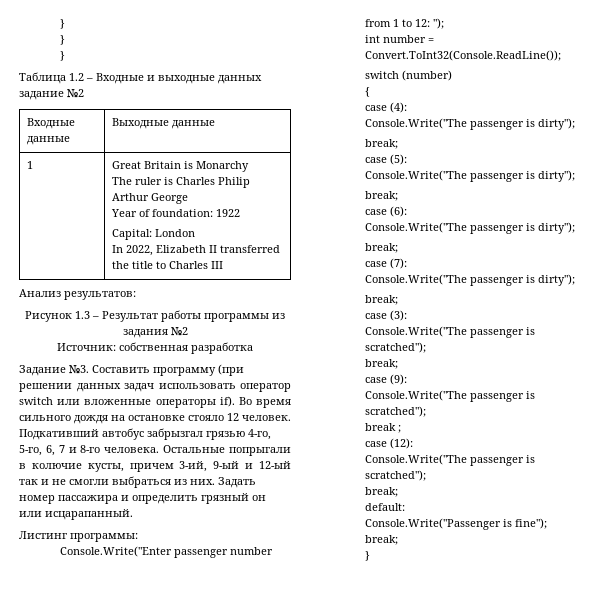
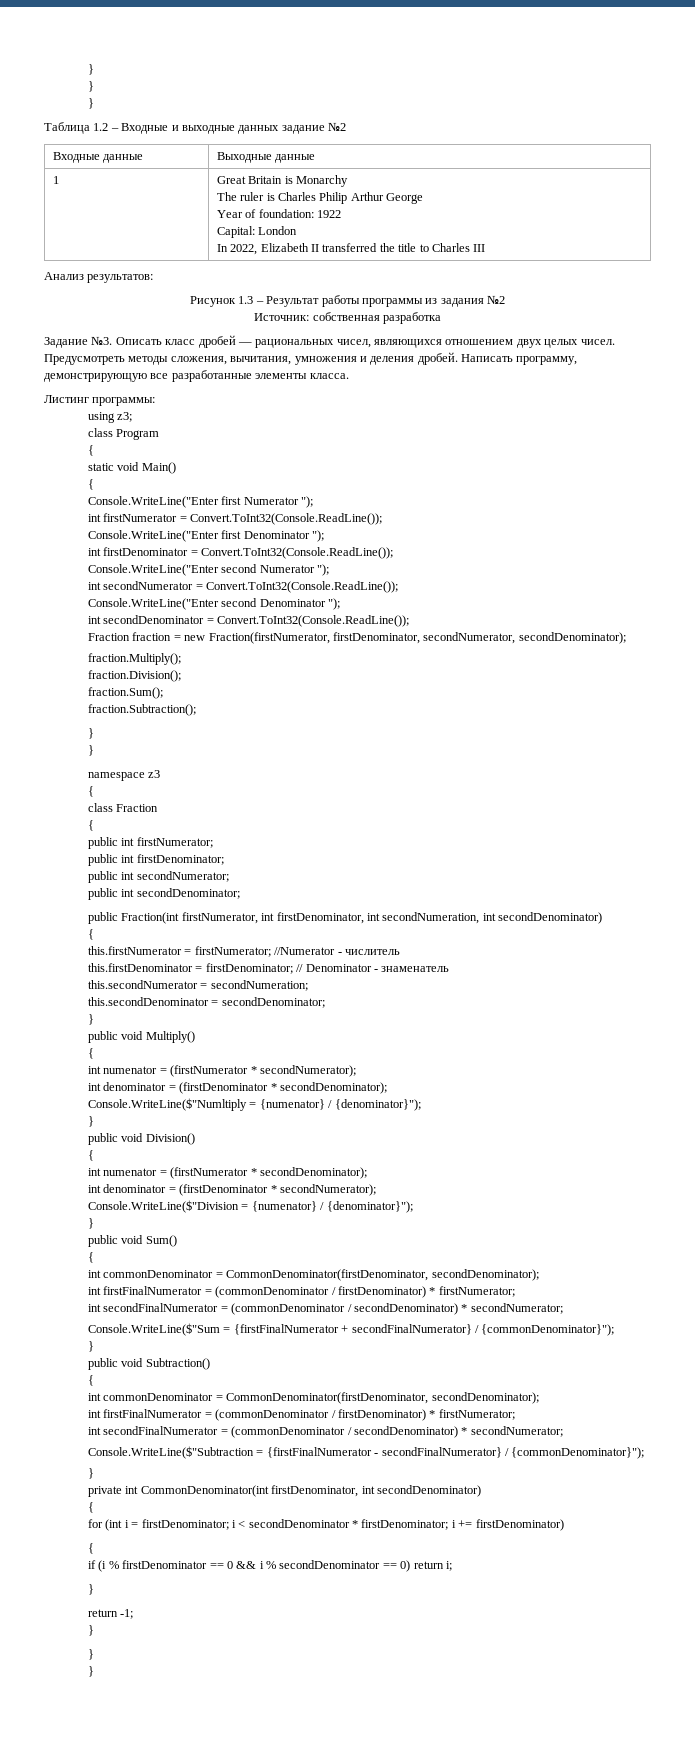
[92,364,244,376] [19,383,291,392] [19,396,291,408] [19,413,291,424] [19,428,271,440] [19,445,291,456] [19,461,291,472] [19,476,256,488] [19,493,266,504] [19,509,133,520] [19,531,138,542] [60,546,274,558] [365,18,445,29] [365,35,435,43] [365,50,562,61] [365,70,453,81] [365,87,371,97] [365,102,408,113] [365,118,576,130] [365,139,399,149] [365,154,408,165] [365,170,576,182] [365,191,399,201] [365,206,408,217] [365,222,576,234] [365,243,399,253] [365,258,408,269] [365,274,576,286] [365,295,399,305] [365,310,408,321] [365,326,536,338] [365,342,427,353] [365,359,399,369] [365,374,408,385] [365,390,536,402] [365,406,427,417] [365,423,402,433] [365,438,414,449] [365,454,536,466] [365,470,427,481] [365,487,399,497] [365,503,406,511] [365,518,548,530] [365,535,399,545] Составить программу (при решении данных задач использовать оператор switch или вложенные операторы if). Во время сильного дождя на остановке стояло 12 человек. Подкативший автобус забрызгал грязью 4-го, 5-го, 6, 7 и 8-го человека. Остальные попрыгали в колючие кусты, причем 3-ий, 9-ый и 12-ый так и не смогли выбраться из них. Задать номер пассажира и определить грязный он или исцарапанный. // Листинг программы: // Console.Write("Enter passenger number from 1 to 12: "); // int number = Convert.ToInt32(Console.ReadLine()); // switch (number) // { // case (4): // Console.Write("The passenger is dirty"); // break; // case (5): // Console.Write("The passenger is dirty"); // break; // case (6): // Console.Write("The passenger is dirty"); // break; // case (7): // Console.Write("The passenger is dirty"); // break; // case (3): // Console.Write("The passenger is scratched"); // break; // case (9): // Console.Write("The passenger is scratched"); // break ; // case (12): // Console.Write("The passenger is scratched"); // break; // default: // Console.Write("Passenger is fine"); // break; -> [115,335,615,348] [44,352,578,365] [44,370,349,382] [44,395,156,406] [88,412,133,423] [88,428,160,440] [88,445,95,456] [88,462,176,474] [88,479,95,490] [88,496,314,508] [88,513,383,525] [88,530,325,542] [88,547,394,559] [88,564,330,576] [88,581,399,593] [88,598,341,610] [88,615,410,627] [88,632,626,644] [88,653,182,665] [88,670,182,682] [88,687,164,699] [88,704,197,716] [88,728,95,739] [88,745,95,756] [88,770,161,781] [88,786,95,797] [88,803,159,812] [88,820,95,831] [88,837,213,849] [88,854,224,866] [88,871,229,883] [88,888,240,900] [88,912,603,924] [88,929,95,940] [88,946,400,957] [88,963,450,974] [88,980,308,991] [88,997,325,1008] [88,1014,95,1025] [88,1031,195,1043] [88,1048,95,1059] [88,1065,356,1077] [88,1082,387,1094] [88,1098,421,1111] [88,1116,95,1127] [88,1133,195,1145] [88,1150,95,1161] [88,1167,367,1179] [88,1184,376,1196] [88,1200,413,1213] [88,1218,95,1229] [88,1235,177,1247] [88,1252,95,1263] [88,1269,539,1281] [88,1286,515,1298] [88,1303,563,1315] [88,1323,615,1336] [88,1341,95,1352] [88,1358,210,1370] [88,1375,95,1386] [88,1392,539,1404] [88,1409,515,1421] [88,1426,563,1438] [88,1446,645,1459] [88,1468,95,1479] [88,1485,481,1497] [88,1502,95,1513] [88,1519,564,1531] [88,1543,95,1554] [88,1560,452,1572] [88,1584,95,1595] [88,1609,134,1619] [88,1625,95,1636] [88,1649,95,1660] Описать класс дробей — рациональных чисел, являющихся отношением двух целых чисел. Предусмотреть методы сложения, вычитания, умножения и деления дробей. Написать программу, демонстрирующую все разработанные элементы класса. // Листинг программы: // using z3; // class Program // { // static void Main() // { // Console.WriteLine("Enter first Numerator "); // int firstNumerator = Convert.ToInt32(Console.ReadLine()); // Console.WriteLine("Enter first Denominator "); // int firstDenominator = Convert.ToInt32(Console.ReadLine()); // Console.WriteLine("Enter second Numerator "); // int secondNumerator = Convert.ToInt32(Console.ReadLine()); // Console.WriteLine("Enter second Denominator "); // int secondDenominator = Convert.ToInt32(Console.ReadLine()); // Fraction fraction = new Fraction(firstNumerator, firstDenominator, secondNumerator, secondDenominator); // fraction.Multiply(); // fraction.Division(); // fraction.Sum(); // fraction.Subtraction(); // } // } // namespace z3 // { // class Fraction // { // public int firstNumerator; // public int firstDenominator; // public int secondNumerator; // public int secondDenominator; // public Fraction(int firstNumerator, int firstDenominator, int secondNumeration, int secondDenominator) // { // this.firstNumerator = firstNumerator; //Numerator - числитель // this.firstDenominator = firstDenominator; // Denominator - знаменатель // this.secondNumerator = secondNumeration; // this.secondDenominator = secondDenominator; // } // public void Multiply() // { // int numenator = (firstNumerator * secondNumerator); // int denominator = (firstDenominator * secondDenominator); // Console.WriteLine($"Numltiply = {numenator} / {denominator}"); // } // public void Division() // { // int numenator = (firstNumerator * secondDenominator); // int denominator = (firstDenominator * secondNumerator); // Console.WriteLine($"Division = {numenator} / {denominator}"); // } // public void Sum() // { // int commonDenominator = CommonDenominator(firstDenominator, secondDenominator); // int firstFinalNumerator = (commonDenominator / firstDenominator) * firstNumerator; // int secondFinalNumerator = (commonDenominator / secondDenominator) * secondNumerator; // Console.WriteLine($"Sum = {firstFinalNumerator + secondFinalNumerator} / {commonDenominator}"); // } // public void Subtraction() // { // int commonDenominator = CommonDenominator(firstDenominator, secondDenominator); // int firstFinalNumerator = (commonDenominator / firstDenominator) * firstNumerator; // int secondFinalNumerator = (commonDenominator / secondDenominator) * secondNumerator; // Console.WriteLine($"Subtraction = {firstFinalNumerator - secondFinalNumerator} / {commonDenominator}"); // } // private int CommonDenominator(int firstDenominator, int secondDenominator) // { // for (int i = firstDenominator; i < secondDenominator * firstDenominator; i += firstDenominator) // { // if (i % firstDenominator == 0 && i % secondDenominator == 0) return i; // } // return -1; // } // }

